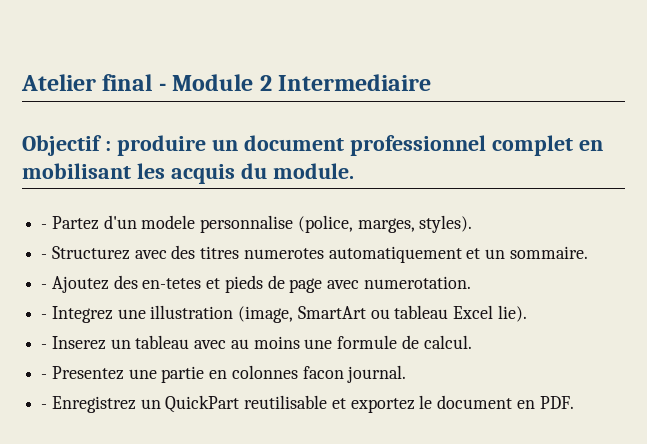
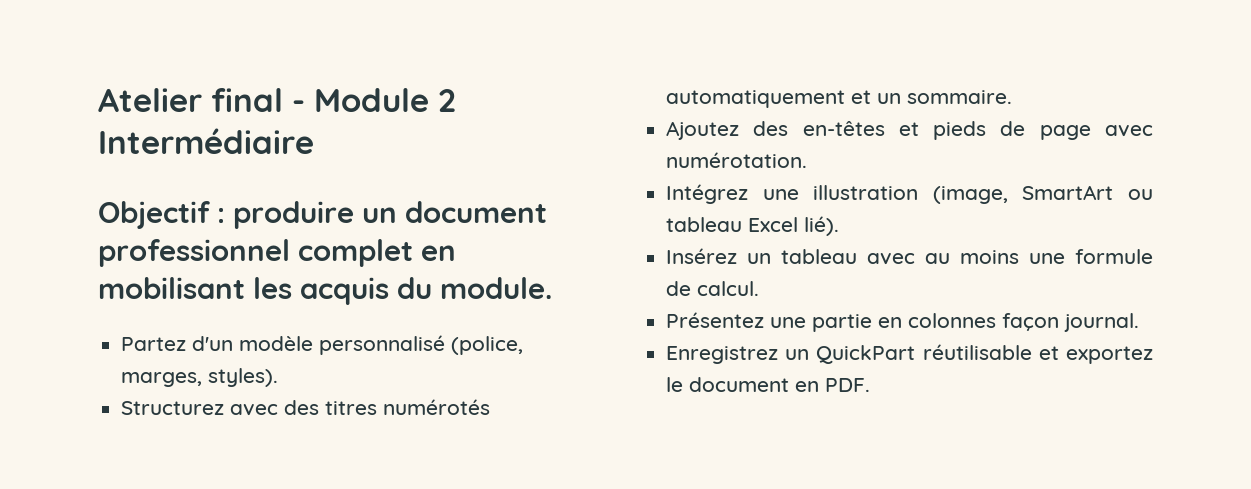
[278,74,432,91] Intermediaire -> [98,128,314,154] Intermédiaire
[41,224,48,229] - -> (552, 288) none
[141,215,294,233] modele personnalise -> [239,335,446,355] modèle personnalisé
[41,254,48,259] - -> (279, 377) none
[243,248,324,259] numerotes -> [383,399,491,415] numérotés
[41,284,48,289] - -> (1013, 97) none
[142,278,202,289] en-tetes -> [802,121,885,136] en-têtes
[363,276,471,289] [41,306,113,323] numerotation. // - Integrez -> [666,152,808,168] [666,184,749,204] numérotation. // Intégrez
[497,305,527,322] [41,336,106,350] lie). // - Inserez -> [804,216,840,236] [666,248,738,264] lié). // Insérez
[41,366,124,380] - Presentez -> [666,312,765,328] Présentez
[302,366,344,379] facon -> [1002,313,1060,331] façon
[41,404,48,409] - -> (1140, 322) none
[244,395,328,409] reutilisable -> [922,344,1032,360] réutilisable

